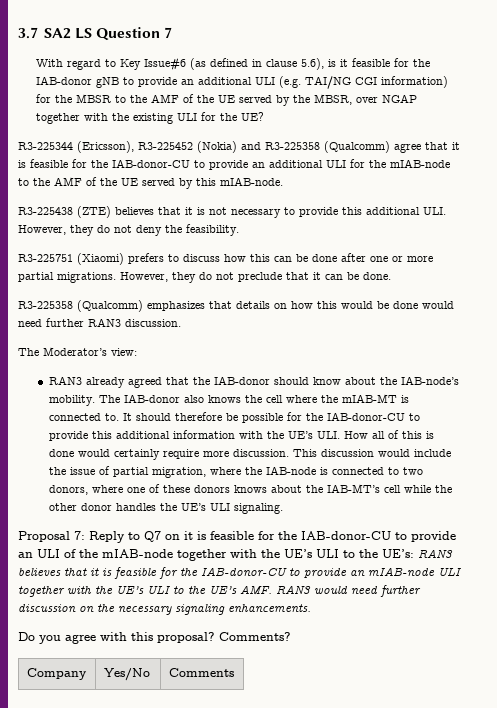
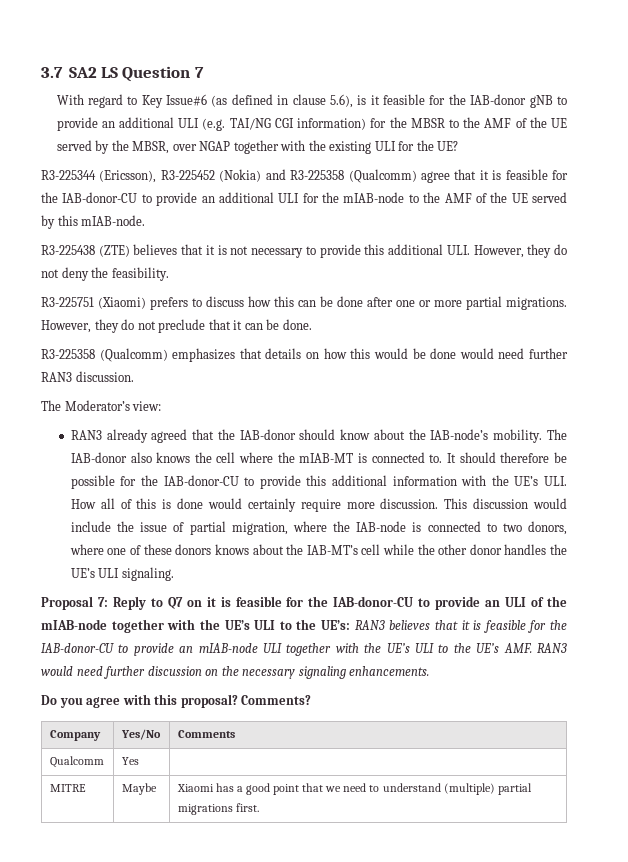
(234, 672) none -> [49,756,104,768] [121,757,139,765] [49,784,86,792] [121,783,157,795] [176,783,532,795] [177,803,259,815] // Qualcomm | Yes | // MITRE | Maybe | Xiaomi has a good point that we need to understand (multiple) partial migrations first.

